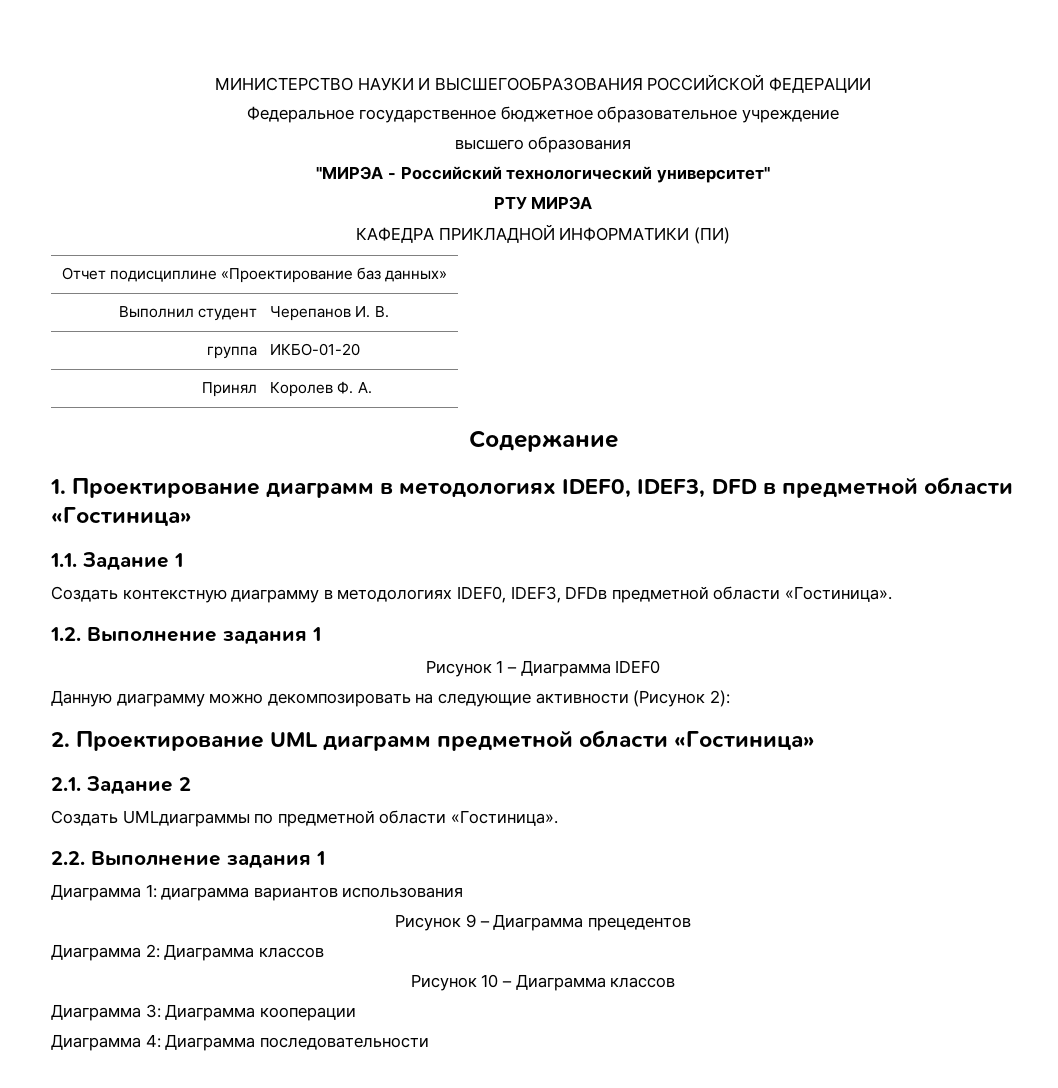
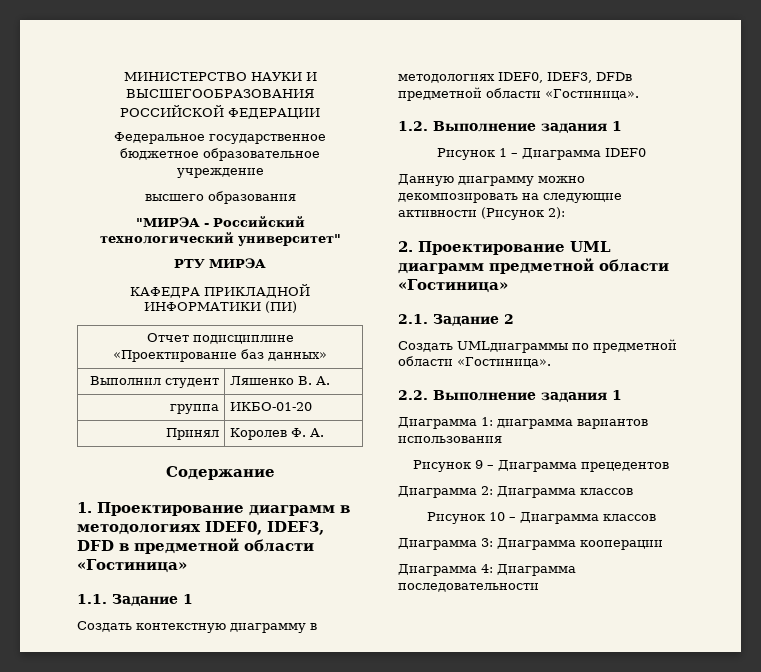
[270,306,371,321] Черепанов И. -> [230,376,295,385] Ляшенко
(389, 312) none -> [316,376,331,385] А.

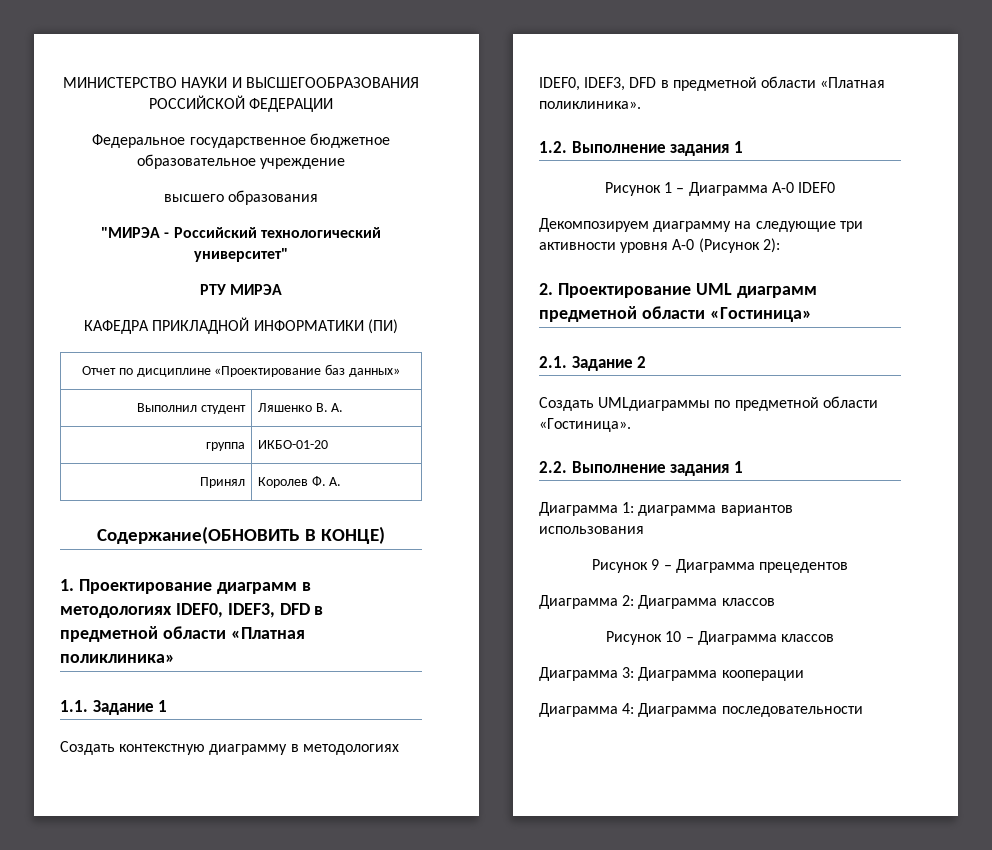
[192,335,294,344] подисциплине -> [118,368,211,377] по дисциплине
[165,466,275,480] Содержание -> [96,526,386,544] Содержание(ОБНОВИТЬ В КОНЦЕ)
[77,559,187,573] «Гостиница» -> [230,627,305,639] [60,654,175,663] «Платная поликлиника»
[596,72,632,81] [398,87,639,101] DFDв предметной области «Гостиница». -> [629,76,886,91] [539,101,641,109] DFD в предметной области «Платная поликлиника».
(601, 154) none -> [771,182,794,193] A-0
[398,174,585,186] [398,193,622,203] [398,210,477,217] Данную диаграмму можно декомпозировать на следующие активности -> [539,218,863,232] [539,239,695,253] Декомпозируем диаграмму на следующие три активности уровня A-0

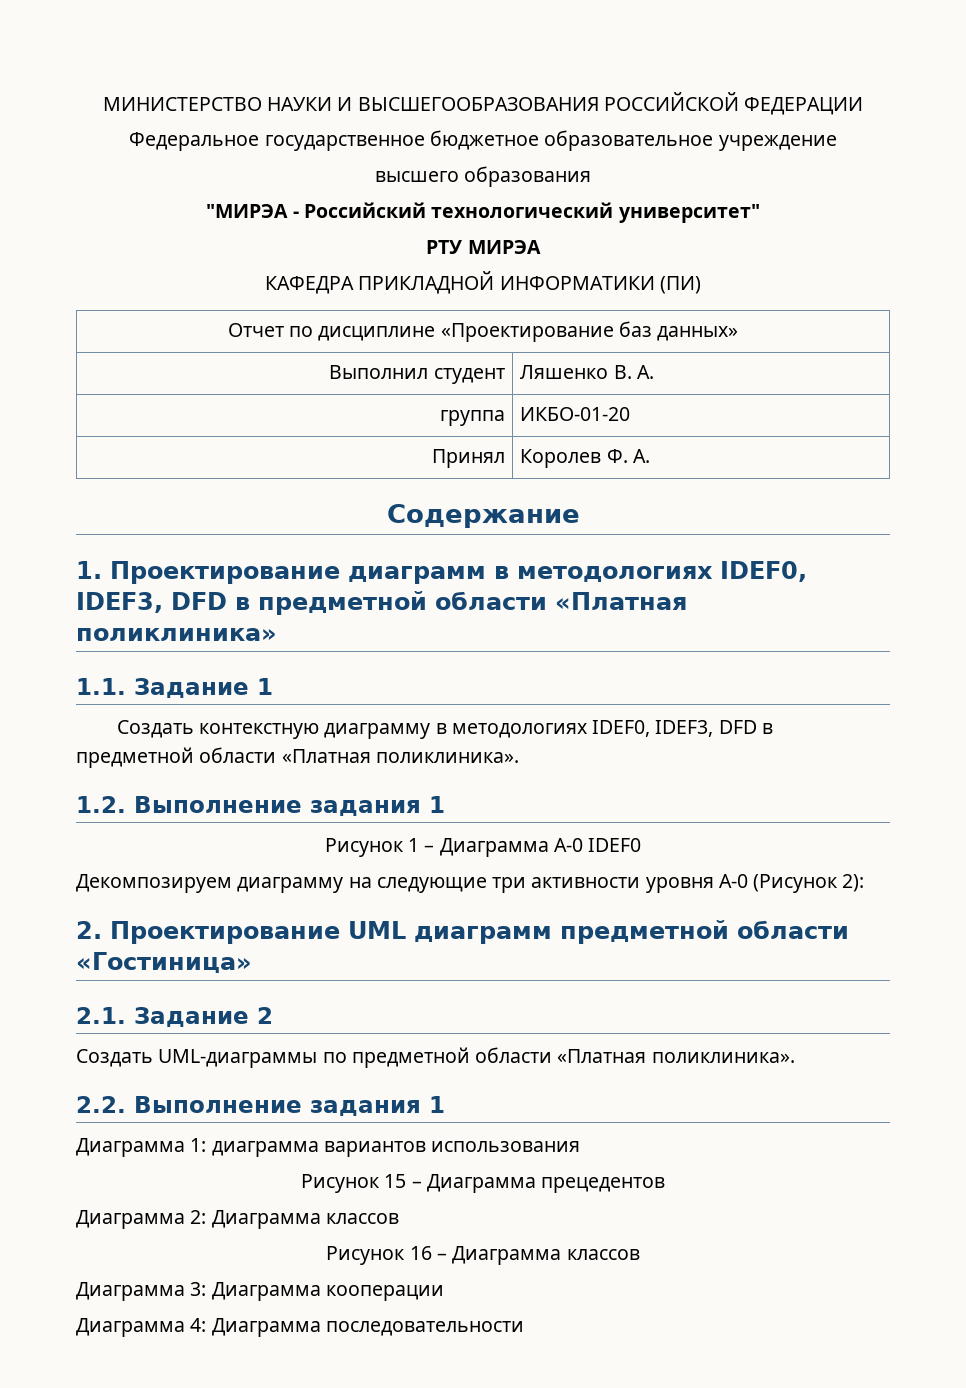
[96,526,386,544] Содержание(ОБНОВИТЬ В КОНЦЕ) -> [386,504,580,528] Содержание
[598,397,711,411] UMLдиаграммы -> [158,1049,318,1068] UML-диаграммы
[539,418,631,432] «Гостиница». -> [557,1049,795,1063] «Платная поликлиника».
[651,559,660,570] 9 -> [384,1174,407,1188] 15
[665,631,682,642] 10 -> [409,1246,432,1260] 16

